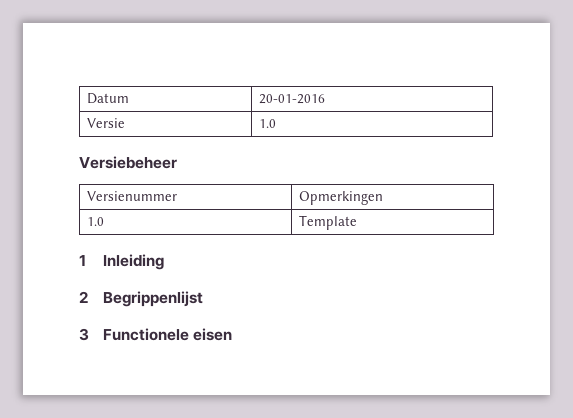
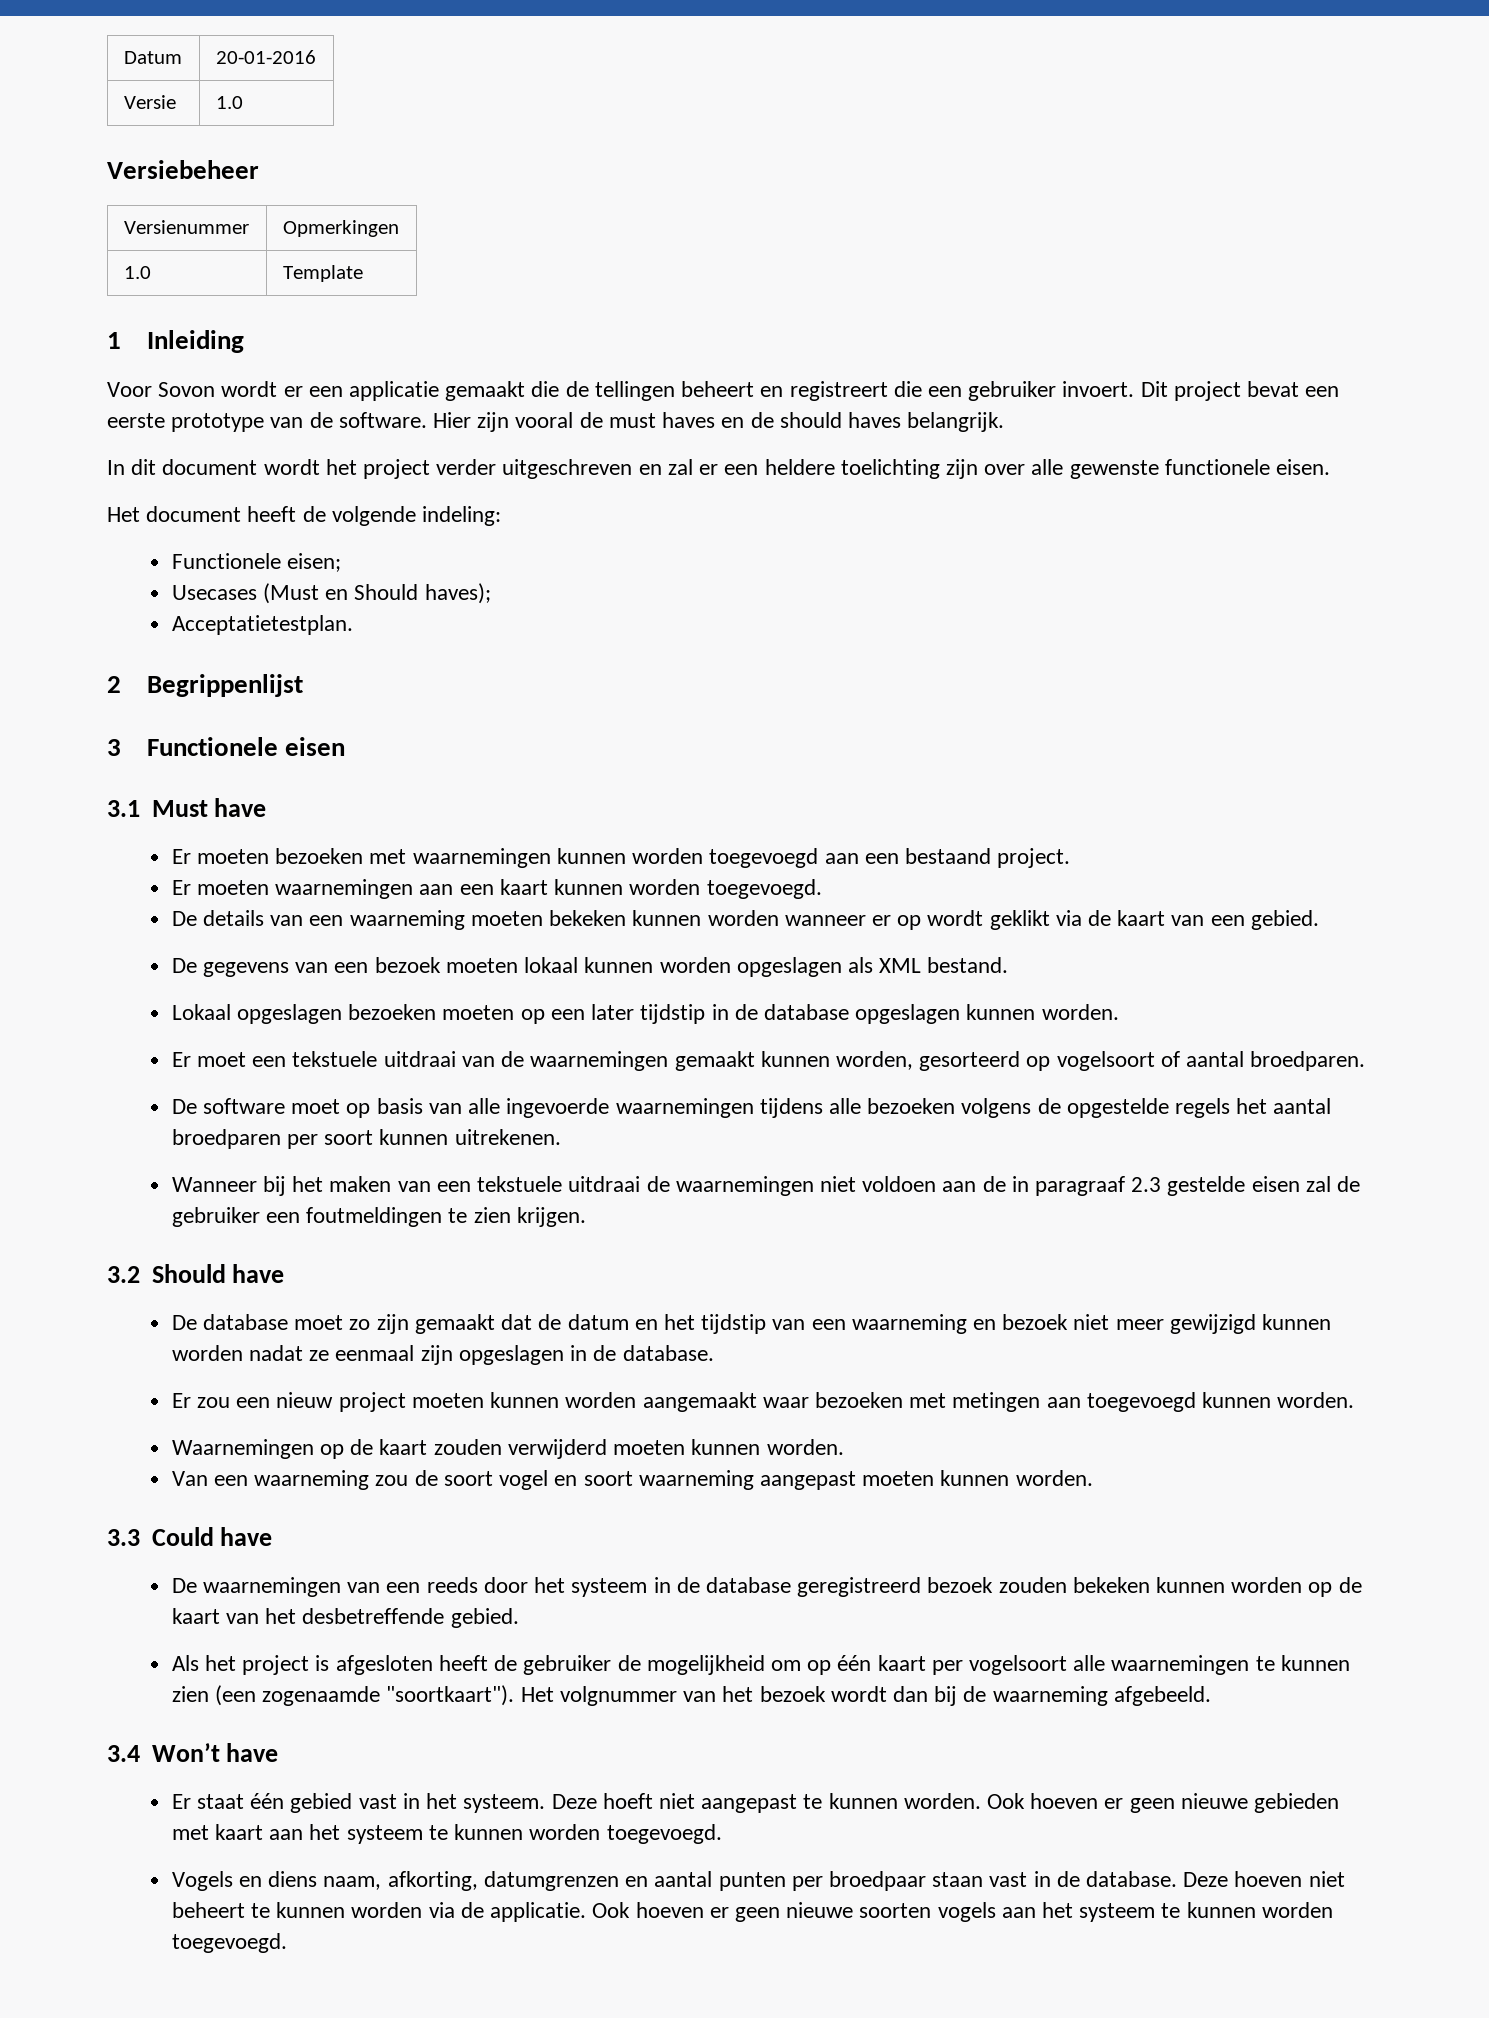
(164, 262) none -> [107,381,1340,401] [107,412,1005,432] [107,459,1330,479] [107,506,502,526] [171,553,342,572] [171,583,491,604] [171,615,353,635] // Voor Sovon wordt er een applicatie gemaakt die de tellingen beheert en registreert die een gebruiker invoert. Dit project bevat een eerste prototype van de software. Hier zijn vooral de must haves en de should haves belangrijk. // In dit document wordt het project verder uitgeschreven en zal er een heldere toelichting zijn over alle gewenste functionele eisen. // Het document heeft de volgende indeling: // Functionele eisen; // Usecases (Must en Should haves); // Acceptatietestplan.
(233, 334) none -> [107,798,267,817] [171,848,1071,868] [171,879,822,899] [171,910,1319,930] [171,957,1009,977] [171,1004,1119,1024] [171,1051,1366,1071] [171,1098,1332,1118] [171,1129,561,1149] [171,1176,1361,1196] [171,1207,586,1227] [107,1264,285,1283] [171,1314,1332,1334] [171,1345,714,1365] [171,1392,1355,1412] [171,1439,844,1459] [171,1470,1093,1490] [107,1527,273,1546] [171,1577,1362,1597] [171,1608,519,1628] [171,1655,1350,1675] [171,1685,1211,1706] [107,1743,279,1762] [171,1793,1340,1813] [171,1824,722,1844] [171,1871,1345,1891] [171,1902,1333,1922] [171,1933,287,1953] // 3.1 Must have // Er moeten bezoeken met waarnemingen kunnen worden toegevoegd aan een bestaand project. // Er moeten waarnemingen aan een kaart kunnen worden toegevoegd. // De details van een waarneming moeten bekeken kunnen worden wanneer er op wordt geklikt via de kaart van een gebied. // De gegevens van een bezoek moeten lokaal kunnen worden opgeslagen als XML bestand. // Lokaal opgeslagen bezoeken moeten op een later tijdstip in de database opgeslagen kunnen worden. // Er moet een tekstuele uitdraai van de waarnemingen gemaakt kunnen worden, gesorteerd op vogelsoort of aantal broedparen. // De software moet op basis van alle ingevoerde waarnemingen tijdens alle bezoeken volgens de opgestelde regels het aantal broedparen per soort kunnen uitrekenen. // Wanneer bij het maken van een tekstuele uitdraai de waarnemingen niet voldoen aan de in paragraaf 2.3 gestelde eisen zal de gebruiker een foutmeldingen te zien krijgen. // 3.2 Should have // De database moet zo zijn gemaakt dat de datum en het tijdstip van een waarneming en bezoek niet meer gewijzigd kunnen worden nadat ze eenmaal zijn opgeslagen in de database. // Er zou een nieuw project moeten kunnen worden aangemaakt waar bezoeken met metingen aan toegevoegd kunnen worden. // Waarnemingen op de kaart zouden verwijderd moeten kunnen worden. // Van een waarneming zou de soort vogel en soort waarneming aangepast moeten kunnen worden. // 3.3 Could have // De waarnemingen van een reeds door het systeem in de database geregistreerd bezoek zouden bekeken kunnen worden op de kaart van het desbetreffende gebied. // Als het project is afgesloten heeft de gebruiker de mogelijkheid om op één kaart per vogelsoort alle waarnemingen te kunnen zien (een zogenaamde "soortkaart"). Het volgnummer van het bezoek wordt dan bij de waarneming afgebeeld. // 3.4 Won’t have // Er staat één gebied vast in het systeem. Deze hoeft niet aangepast te kunnen worden. Ook hoeven er geen nieuwe gebieden met kaart aan het systeem te kunnen worden toegevoegd. // Vogels en diens naam, afkorting, datumgrenzen en aantal punten per broedpaar staan vast in de database. Deze hoeven niet beheert te kunnen worden via de applicatie. Ook hoeven er geen nieuwe soorten vogels aan het systeem te kunnen worden toegevoegd.

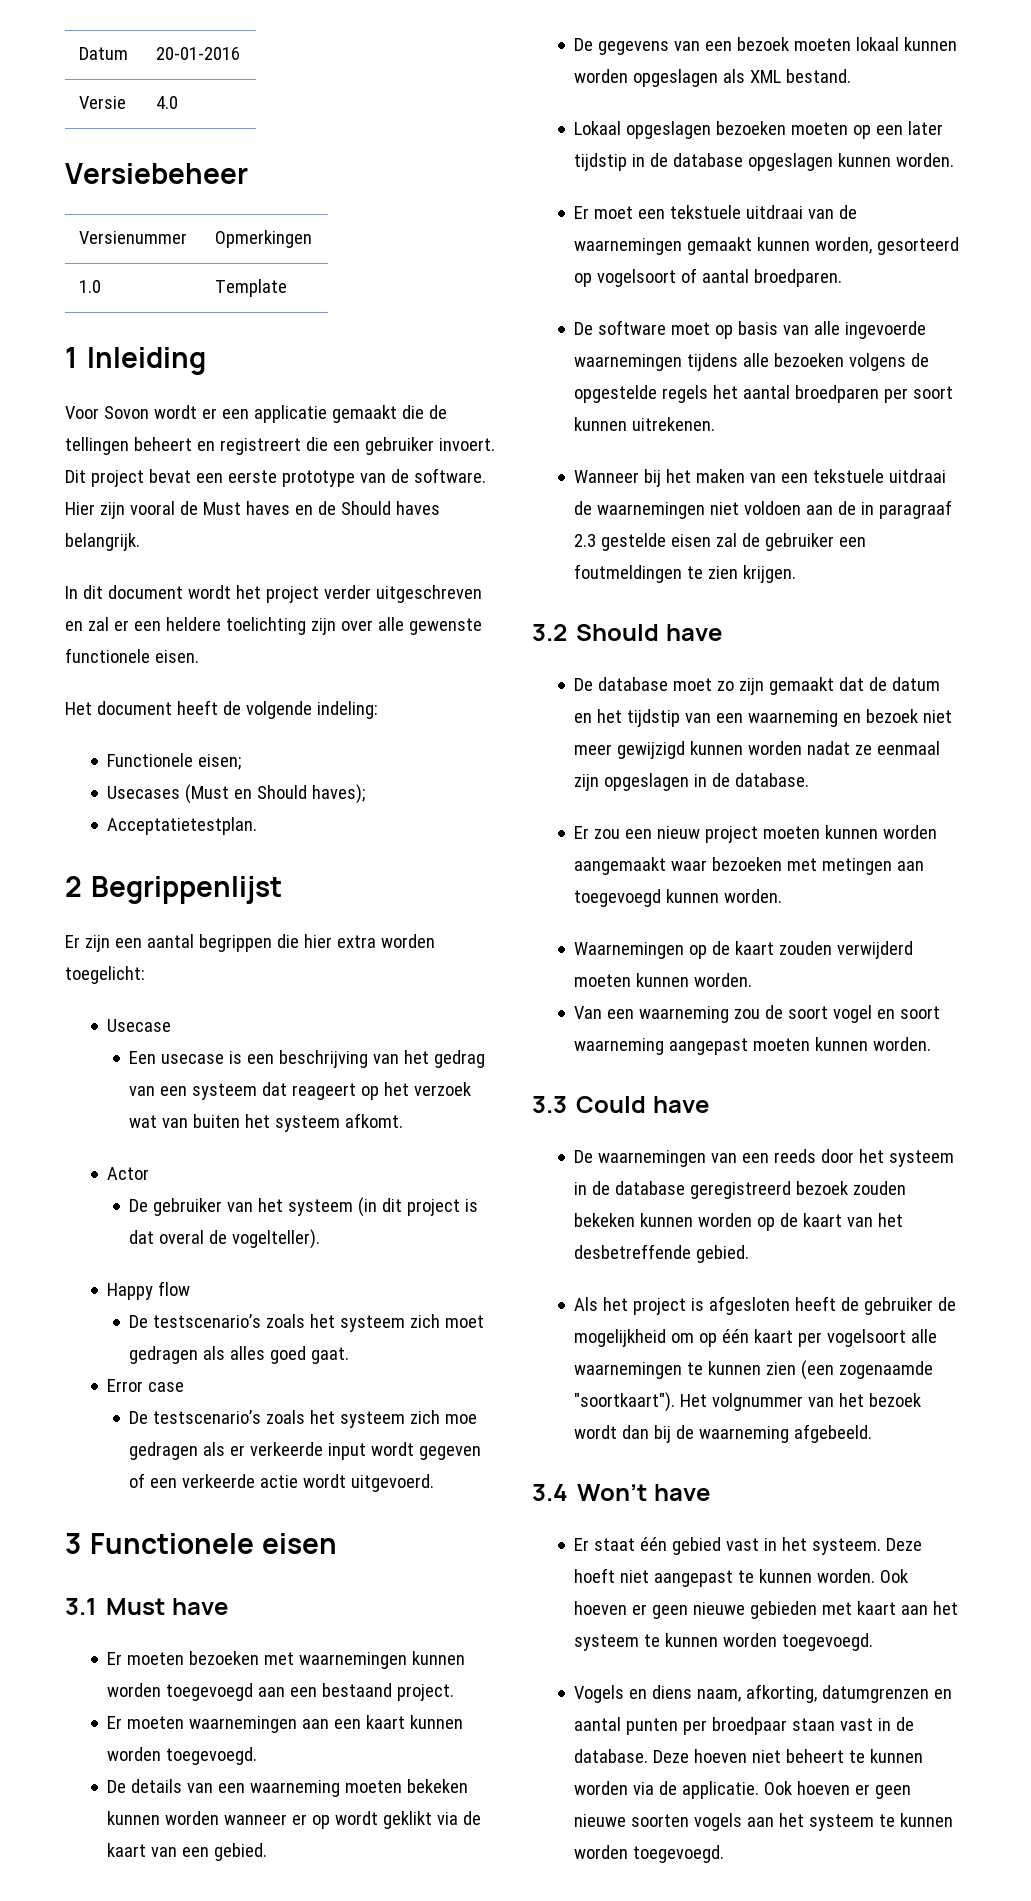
[215,96,243,109] 1.0 -> [155,96,178,109] 4.0
[608,413,656,428] must -> [202,502,241,515] Must
[779,412,842,428] should -> [340,501,391,515] Should
(303, 685) none -> [65,934,435,952] [65,966,145,984] [107,1019,172,1032] [129,1050,486,1068] [129,1082,472,1100] [129,1113,404,1132] [107,1167,150,1180] [129,1197,479,1217] [129,1229,321,1249] [107,1281,191,1300] [129,1314,485,1332] [129,1346,350,1364] [107,1379,185,1392] [129,1410,478,1428] [129,1442,482,1460] [129,1473,435,1492] // Er zijn een aantal begrippen die hier extra worden toegelicht: // Usecase // Een usecase is een beschrijving van het gedrag van een systeem dat reageert op het verzoek wat van buiten het systeem afkomt. // Actor // De gebruiker van het systeem (in dit project is dat overal de vogelteller). // Happy flow // De testscenario’s zoals het systeem zich moet gedragen als alles goed gaat. // Error case // De testscenario’s zoals het systeem zich moe gedragen als er verkeerde input wordt gegeven of een verkeerde actie wordt uitgevoerd.

